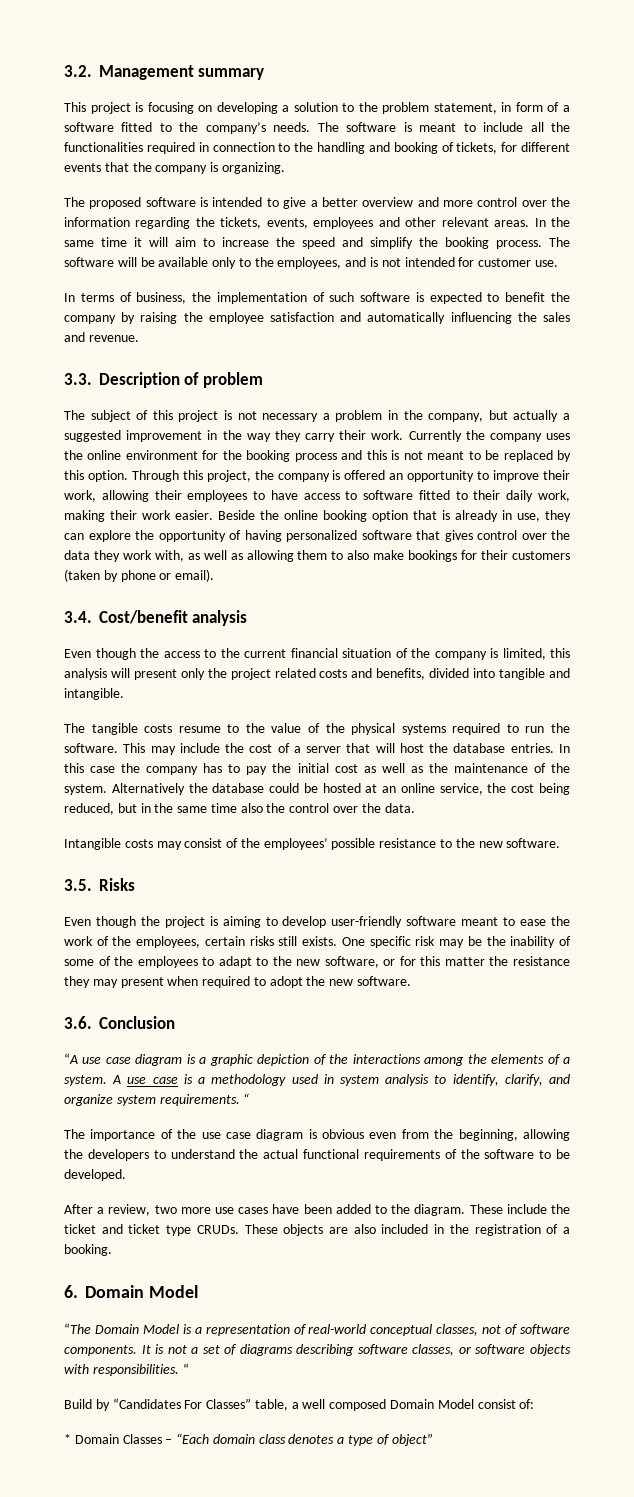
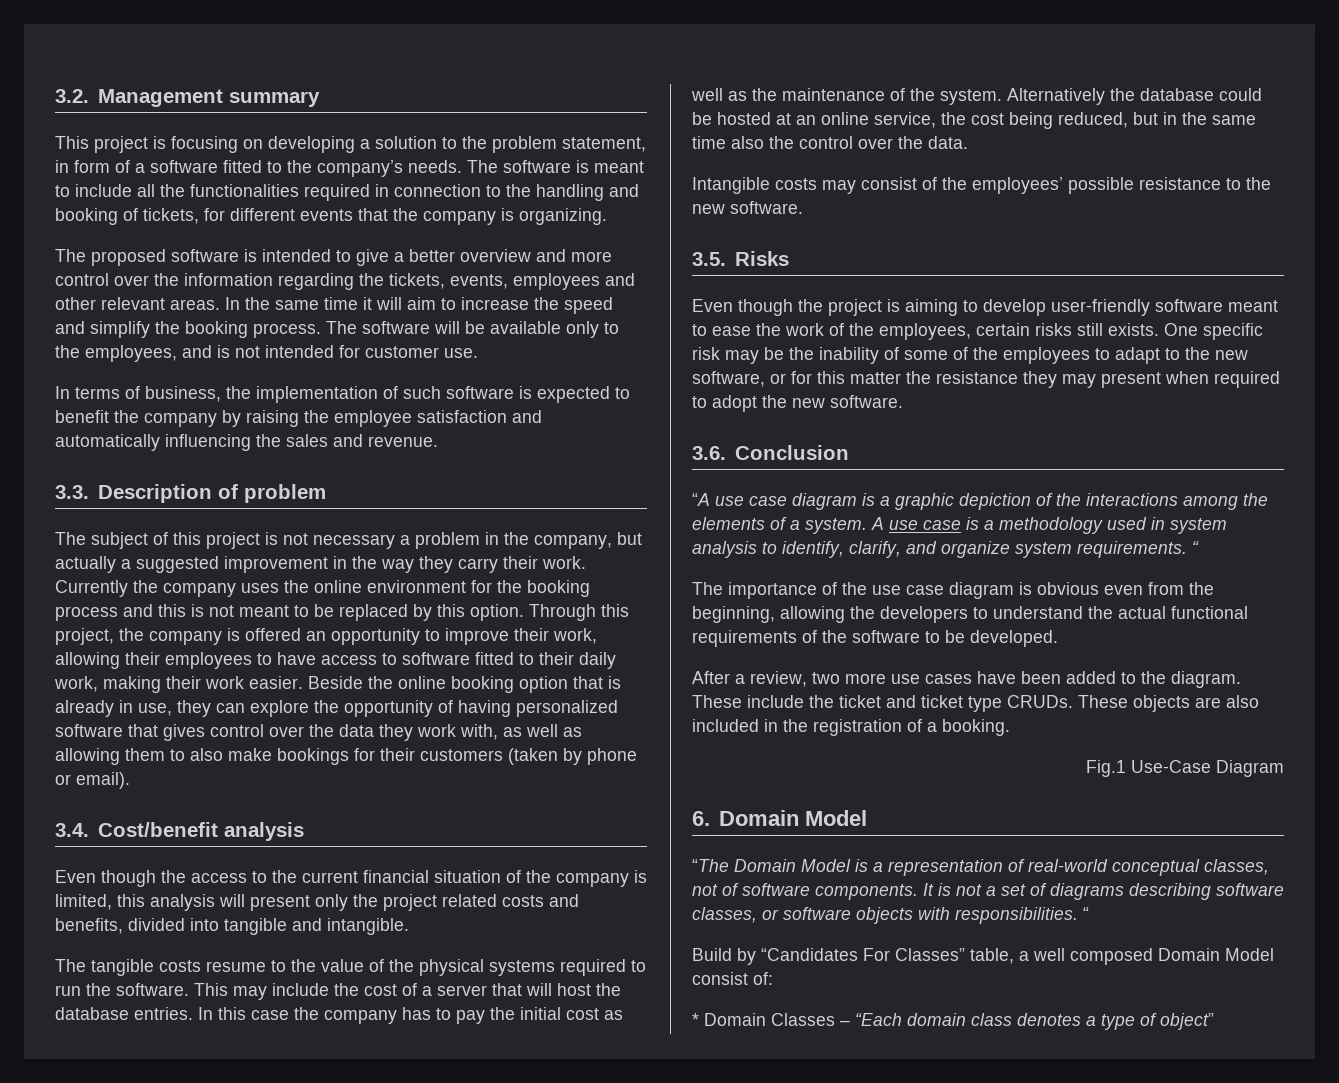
(112, 1250) none -> [1086,760,1284,777] // Fig.1 Use-Case Diagram

